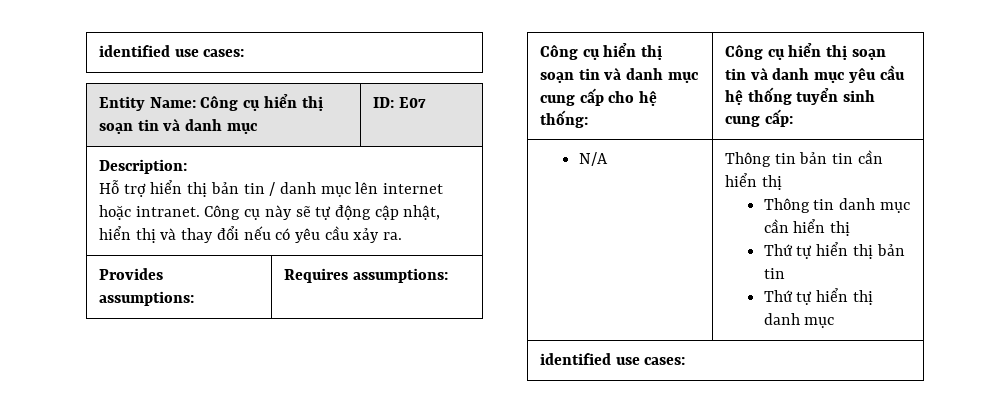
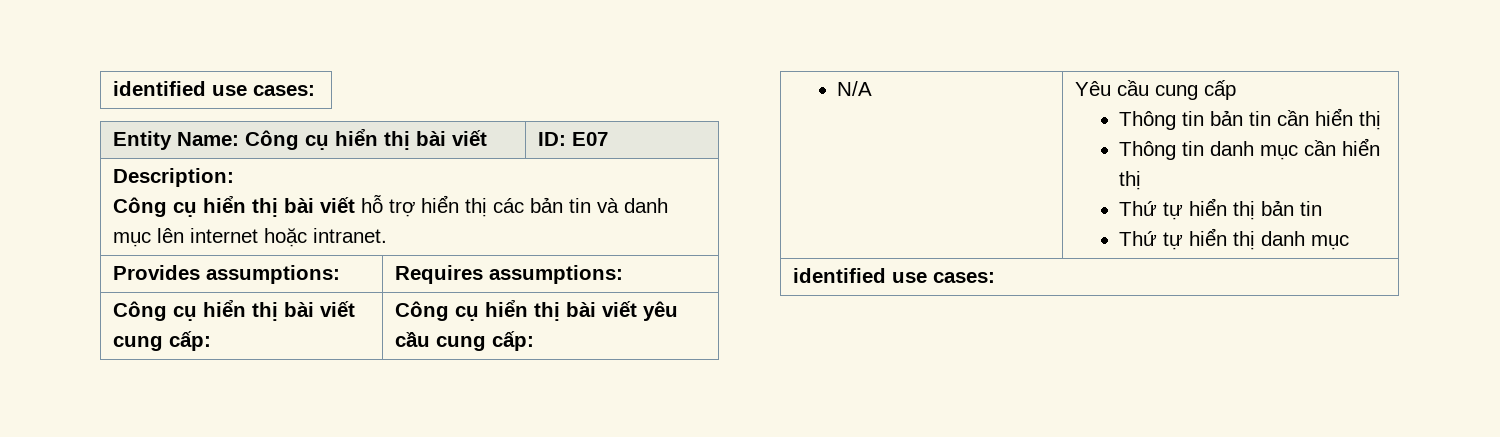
[98,118,257,134] [372,97,426,108] [98,159,187,174] [98,180,119,194] soạn tin và danh mục | ID: E07 // Description: // Hỗ -> [416,130,488,146] [538,132,609,146] [113,168,235,187] [113,195,384,217] bài viết | ID: E07 // Description: // Công cụ hiển thị bài viết hỗ
[210,182,276,196] bản tin / -> [493,197,620,213] các bản tin và
[204,205,441,220] [98,226,403,243] Công cụ này sẽ tự động cập nhật, hiển thị và thay đổi nếu có yêu cầu xảy ra. -> (388, 235) none
[539,67,698,83] [539,88,658,106] [539,110,588,128] [724,43,886,60] [724,65,905,83] [724,87,876,105] soạn tin và danh mục cung cấp cho hệ thống: | Công cụ hiển thị soạn tin và danh mục yêu cầu hệ thống tuyển sinh -> [284,301,356,317] [113,331,212,351] [395,300,679,321] [395,332,431,347] bài viết cung cấp: | Công cụ hiển thị bài viết yêu cầu
(608, 159) none -> [1075,80,1237,100] Yêu cầu cung cấp //

